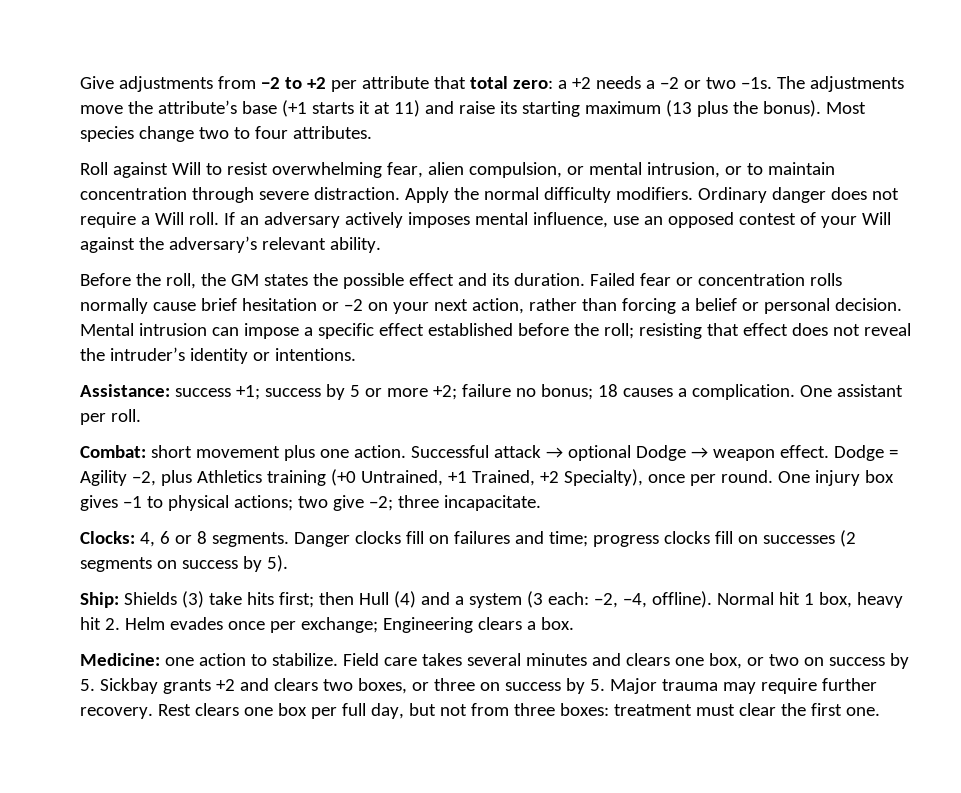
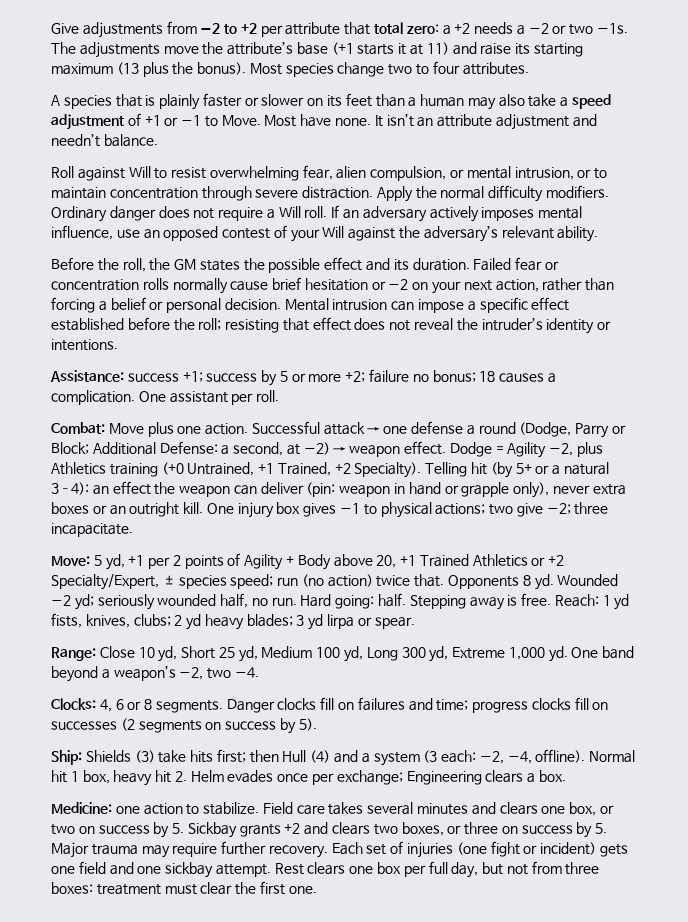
(372, 132) none -> [51,93,612,110] [51,113,597,130] [51,133,158,147] // A species that is plainly faster or slower on its feet than a human may also take a speed adjustment of +1 or −1 to Move. Most have none. It isn’t an attribute adjustment and needn’t balance.
[150,445,280,458] short movement -> [108,423,144,434] Move
[567,445,686,461] optional Dodge -> [383,421,626,438] [51,441,330,456] one defense a round (Dodge, Parry or Block; Additional Defense: a second, at −2)
[563,469,773,486] Specialty), once per round. -> [354,462,609,478] [51,481,626,498] [51,502,204,517] Specialty). Telling hit (by 5+ or a natural 3–4): an effect the weapon can deliver (pin: weapon in hand or grapple only), never extra boxes or an outright kill.
(541, 503) none -> [51,553,565,570] [51,574,619,590] [51,593,630,610] [51,613,415,630] [51,646,635,662] [51,665,259,682] // Move: 5 yd, +1 per 2 points of Agility + Body above 20, +1 Trained Athletics or +2 Specialty/Expert, ± species speed; run (no action) twice that. Opponents 8 yd. Wounded −2 yd; seriously wounded half, no run. Hard going: half. Stepping away is free. Reach: 1 yd fists, knives, clubs; 2 yd heavy blades; 3 yd lirpa or spear. // Range: Close 10 yd, Short 25 yd, Medium 100 yd, Long 300 yd, Extreme 1,000 yd. One band beyond a weapon’s −2, two −4.
(153, 713) none -> [331,841,628,858] [51,861,271,878] Each set of injuries (one fight or incident) gets one field and one sickbay attempt.

